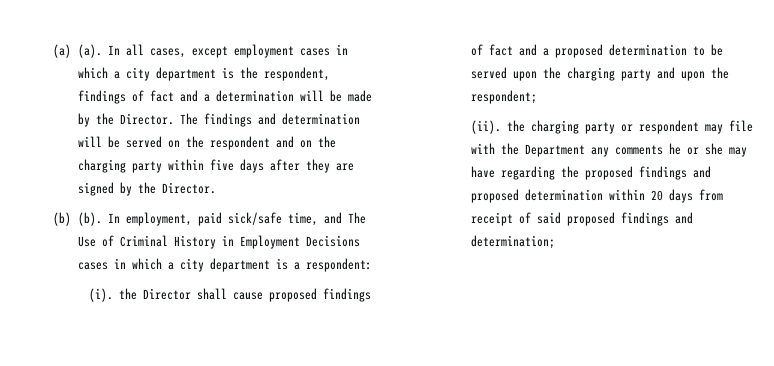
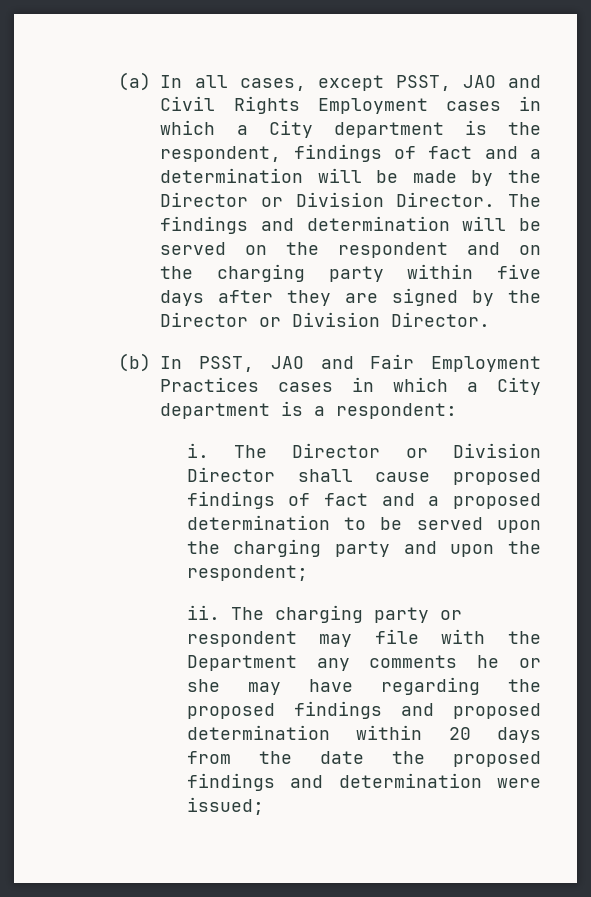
[77,44,102,58] (a). -> (152, 81) none
[233,44,348,58] [77,67,150,81] employment cases in which a city -> [395,75,541,91] [160,96,542,114] [160,120,313,138] PSST, JAO and Civil Rights Employment cases in which a City
(114, 119) none -> [160,192,384,207] Director or Division
(156, 188) none -> [160,312,381,327] Director or Division
[77,212,366,226] [77,235,360,249] [77,258,204,272] (b). In employment, paid sick/safe time, and The Use of Criminal History in Employment Decisions cases in which a city -> [160,354,541,372] [160,377,542,395] In PSST, JAO and Fair Employment Practices cases in which a City
[89,288,138,302] (i). the -> [186,443,541,458] i. The Director or Division
[471,120,526,134] (ii). the -> [186,605,264,620] ii. The
[471,212,694,226] [471,235,556,249] receipt of said proposed findings and determination; -> [258,751,541,767] [186,773,541,791] [186,797,264,815] the date the proposed findings and determination were issued;

